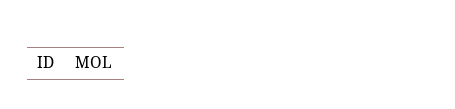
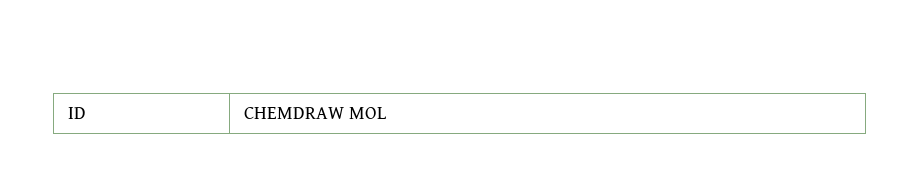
(55, 62) none -> [243,107,344,119] CHEMDRAW

